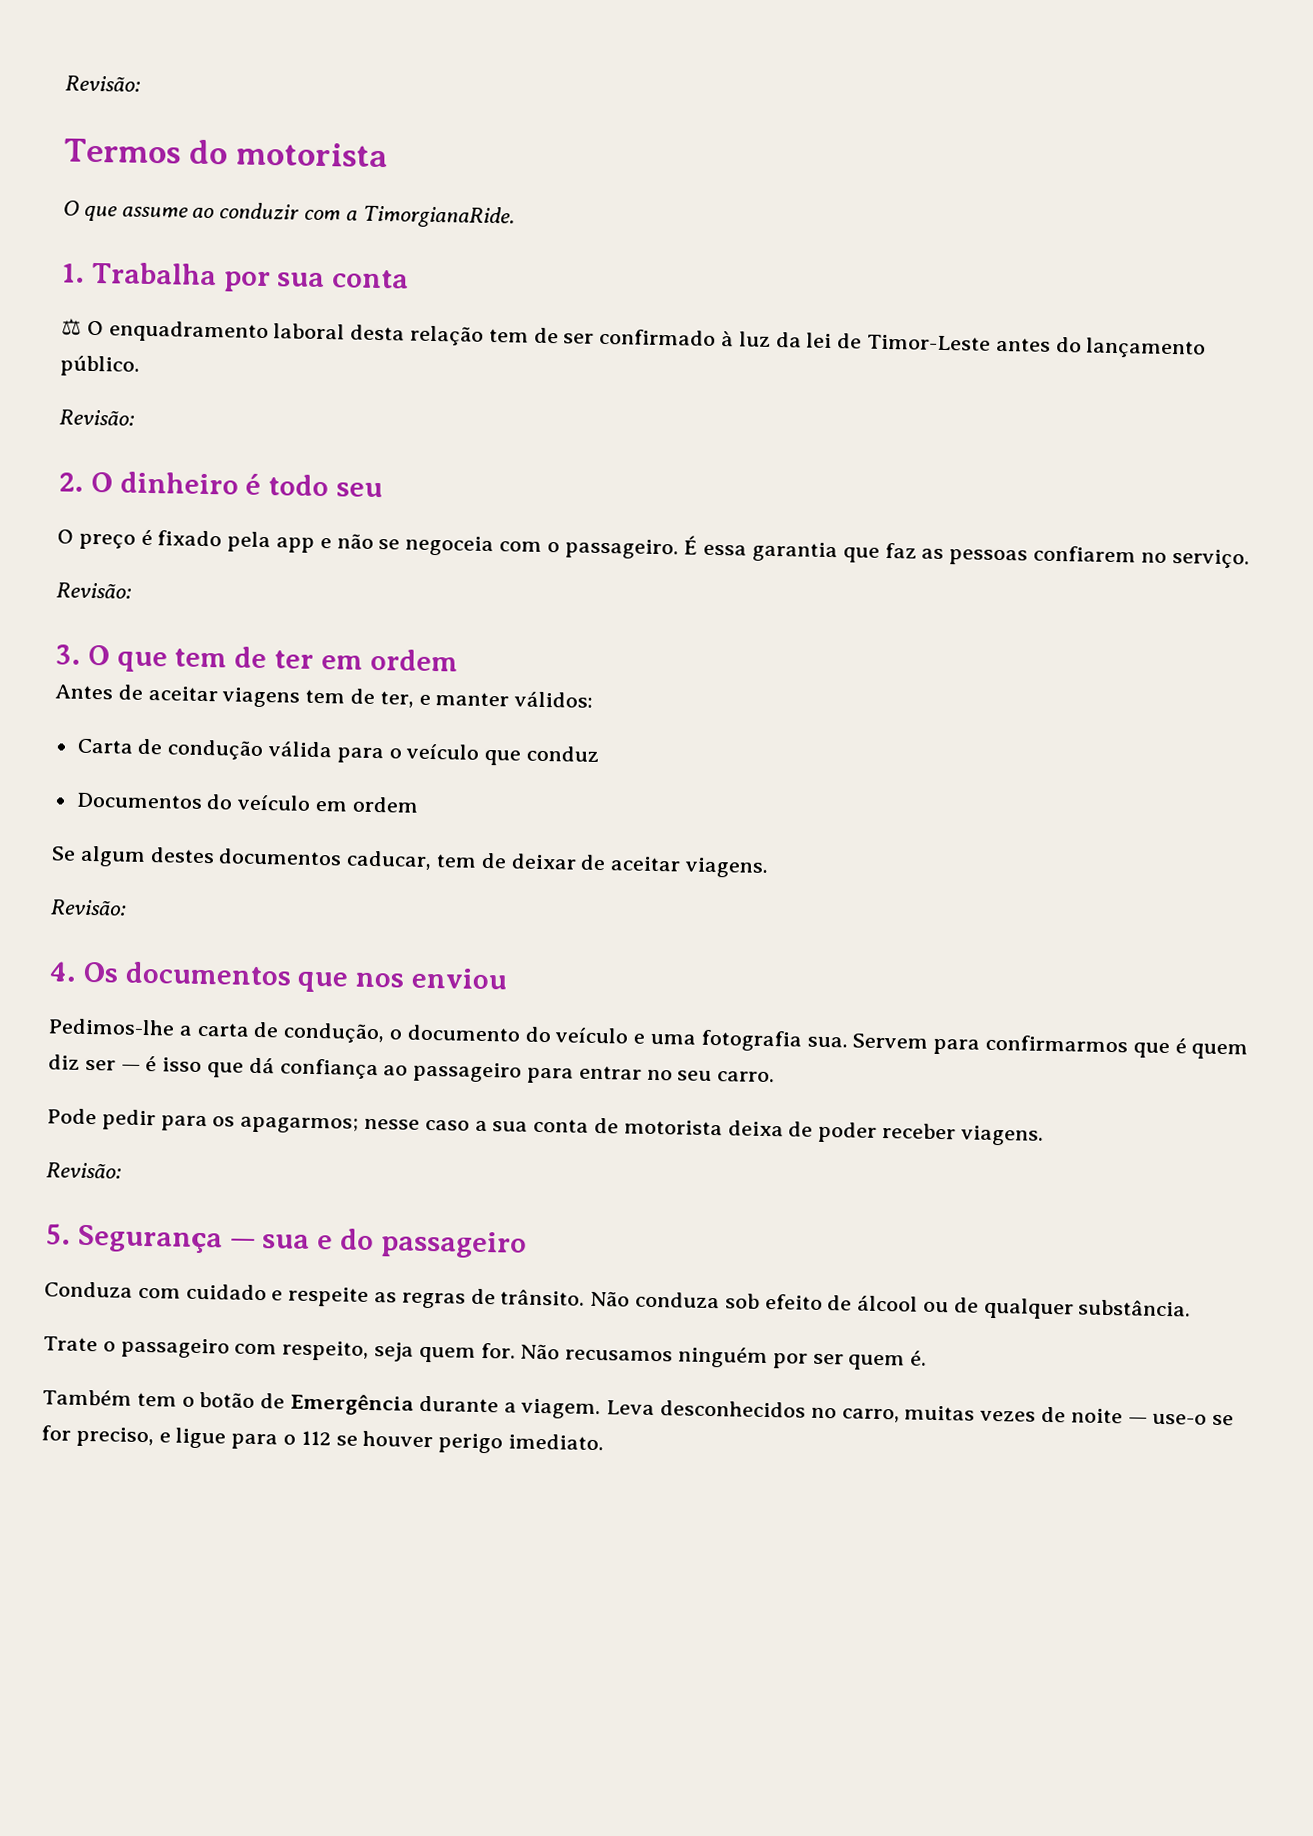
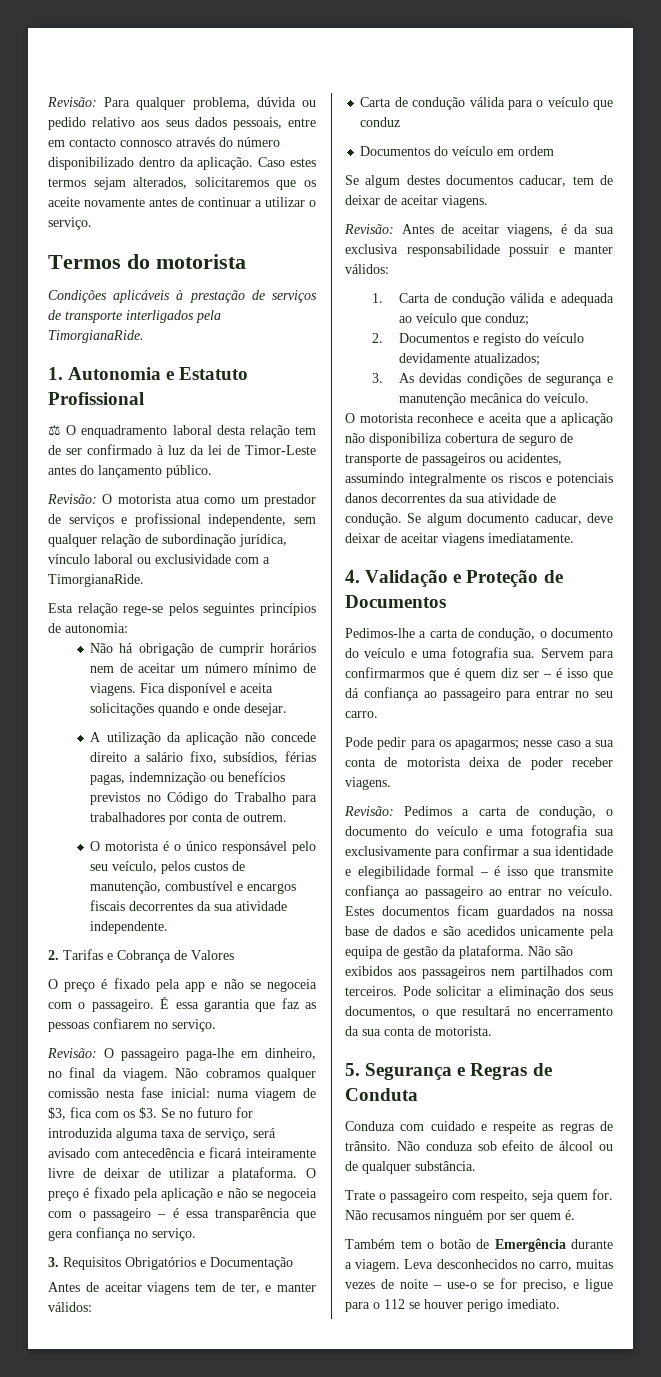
[65,75,141,92] [64,138,389,168] [63,200,515,229] [62,261,410,293] Revisão: // Termos do motorista // O que assume ao conduzir com a TimorgianaRide. // 1. Trabalha por sua conta -> [47,97,316,110] [48,117,316,130] [48,137,280,147] [48,157,316,170] [48,177,316,190] [48,197,316,207] [48,217,92,230] [48,254,246,269] [48,290,317,303] [48,310,221,323] [48,330,144,343] [48,367,249,380] [48,392,144,405] Revisão: Para qualquer problema, dúvida ou pedido relativo aos seus dados pessoais, entre em contacto connosco através do número disponibilizado dentro da aplicação. Caso estes termos sejam alterados, solicitaremos que os aceite novamente antes de continuar a utilizar o serviço. // Termos do motorista // Condições aplicáveis à prestação de serviços de transporte interligados pela TimorgianaRide. // 1. Autonomia e Estatuto Profissional
[58,471,384,498] // 2. O dinheiro é todo seu -> [102,494,316,507] [48,513,316,527] [48,534,287,547] [48,554,270,564] [48,574,144,587] [48,603,316,616] [48,623,128,633] [90,643,316,656] [90,663,316,673] [90,683,274,696] [90,703,288,716] [90,732,317,745] [90,751,316,764] [90,771,286,785] [90,792,317,805] [90,812,288,825] [90,841,316,854] [90,861,246,874] [90,881,297,894] [90,900,288,911] [90,921,169,934] [48,949,234,963] O motorista atua como um prestador de serviços e profissional independente, sem qualquer relação de subordinação jurídica, vínculo laboral ou exclusividade com a TimorgianaRide. // Esta relação rege-se pelos seguintes princípios de autonomia: // Não há obrigação de cumprir horários nem de aceitar um número mínimo de viagens. Fica disponível e aceita solicitações quando e onde desejar. // A utilização da aplicação não concede direito a salário fixo, subsídios, férias pagas, indemnização ou benefícios previstos no Código do Trabalho para trabalhadores por conta de outrem. // O motorista é o único responsável pelo seu veículo, pelos custos de manutenção, combustível e encargos fiscais decorrentes da sua atividade independente. // 2. Tarifas e Cobrança de Valores
[55,644,458,673] // 3. O que tem de ter em ordem -> [104,1048,316,1061] [48,1067,316,1081] [48,1087,316,1101] [48,1107,253,1120] [48,1128,276,1141] [48,1147,316,1158] [48,1167,316,1181] [48,1187,317,1201] [48,1208,316,1221] [48,1227,196,1241] [48,1257,293,1270] O passageiro paga-lhe em dinheiro, no final da viagem. Não cobramos qualquer comissão nesta fase inicial: numa viagem de $3, fica com os $3. Se no futuro for introduzida alguma taxa de serviço, será avisado com antecedência e ficará inteiramente livre de deixar de utilizar a plataforma. O preço é fixado pela aplicação e não se negoceia com o passageiro – é essa transparência que gera confiança no serviço. // 3. Requisitos Obrigatórios e Documentação
[49,961,509,993] // 4. Os documentos que nos enviou -> [401,224,614,237] [345,244,613,257] [345,264,389,274] [371,293,614,306] [398,313,529,326] [371,333,584,346] [398,353,540,366] [371,373,613,386] [398,393,589,406] [345,413,613,426] [345,433,573,446] [345,453,562,466] [345,473,613,486] [345,493,556,503] [345,513,613,526] [345,533,574,546] [345,570,563,587] [345,595,446,608] Antes de aceitar viagens, é da sua exclusiva responsabilidade possuir e manter válidos: // 1. Carta de condução válida e adequada ao veículo que conduz; // 2. Documentos e registo do veículo devidamente atualizados; // 3. As devidas condições de segurança e manutenção mecânica do veículo. // O motorista reconhece e aceita que a aplicação não disponibiliza cobertura de seguro de transporte de passageiros ou acidentes, assumindo integralmente os riscos e potenciais danos decorrentes da sua atividade de condução. Se algum documento caducar, deve deixar de aceitar viagens imediatamente. // 4. Validação e Proteção de Documentos
[120,1064,141,1071] — -> [543,674,552,678] –
[45,1223,527,1259] // 5. Segurança — sua e do passageiro -> [404,806,613,819] [345,825,614,839] [345,845,613,859] [345,865,613,879] [345,885,613,899] [345,905,614,919] [345,926,614,939] [345,945,573,959] [345,966,613,979] [345,986,613,999] [345,1006,613,1019] [345,1026,492,1036] [345,1063,552,1080] [345,1088,418,1101] Pedimos a carta de condução, o documento do veículo e uma fotografia sua exclusivamente para confirmar a sua identidade e elegibilidade formal – é isso que transmite confiança ao passageiro ao entrar no veículo. Estes documentos ficam guardados na nossa base de dados e são acedidos unicamente pela equipa de gestão da plataforma. Não são exibidos aos passageiros nem partilhados com terceiros. Pode solicitar a eliminação dos seus documentos, o que resultará no encerramento da sua conta de motorista. // 5. Segurança e Regras de Conduta
[1127,1417,1148,1424] — -> [433,1285,442,1289] –

